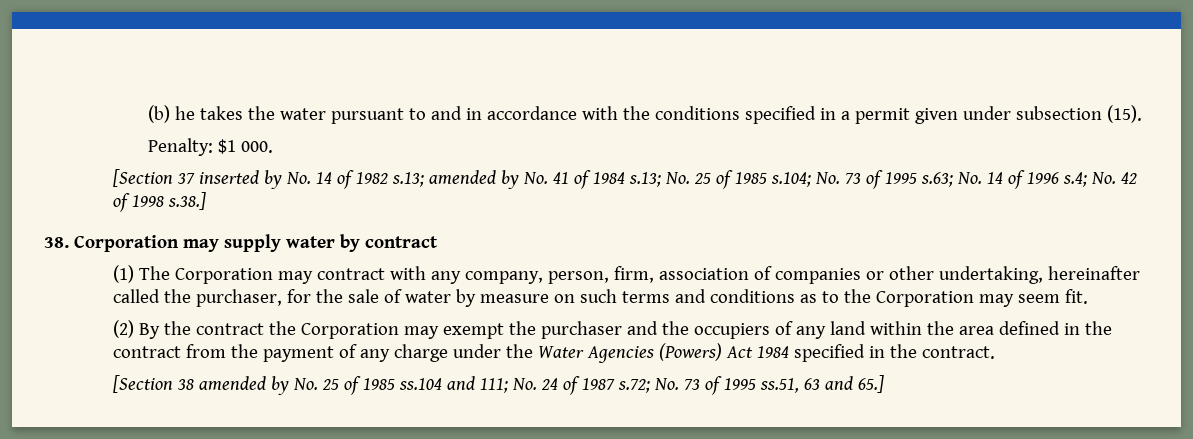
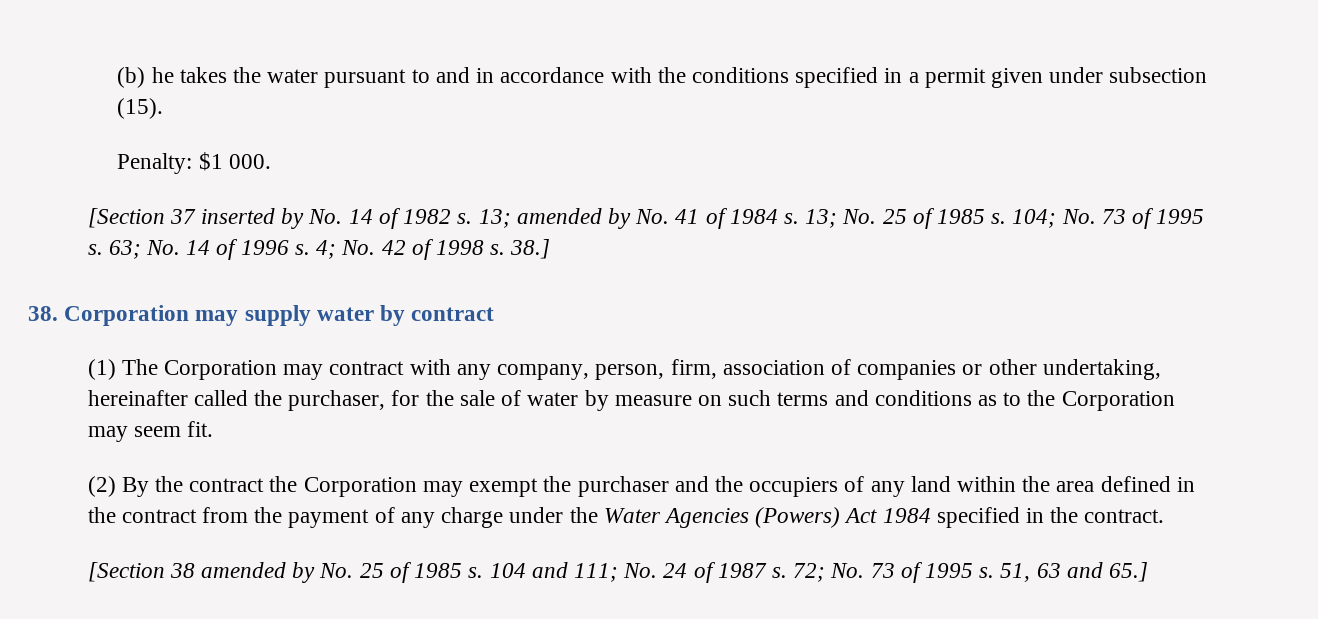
[392,172,425,187] s.13; -> [457,209,511,228] s. 13;
[628,170,953,189] s.13; No. 25 of 1985 s.104; No. 73 of 1995 s.63; -> [783,208,1205,229] [87,240,141,259] s. 13; No. 25 of 1985 s. 104; No. 73 of 1995 s. 63;
[1062,172,1087,187] s.4; -> [294,240,337,259] s. 4;
[168,192,207,210] s.38.] -> [490,239,551,259] s. 38.]
[399,378,443,390] ss.104 -> [468,563,526,578] s. 104
[617,376,799,395] s.72; No. 73 of 1995 ss.51, -> [771,562,1031,583] s. 72; No. 73 of 1995 s. 51,

